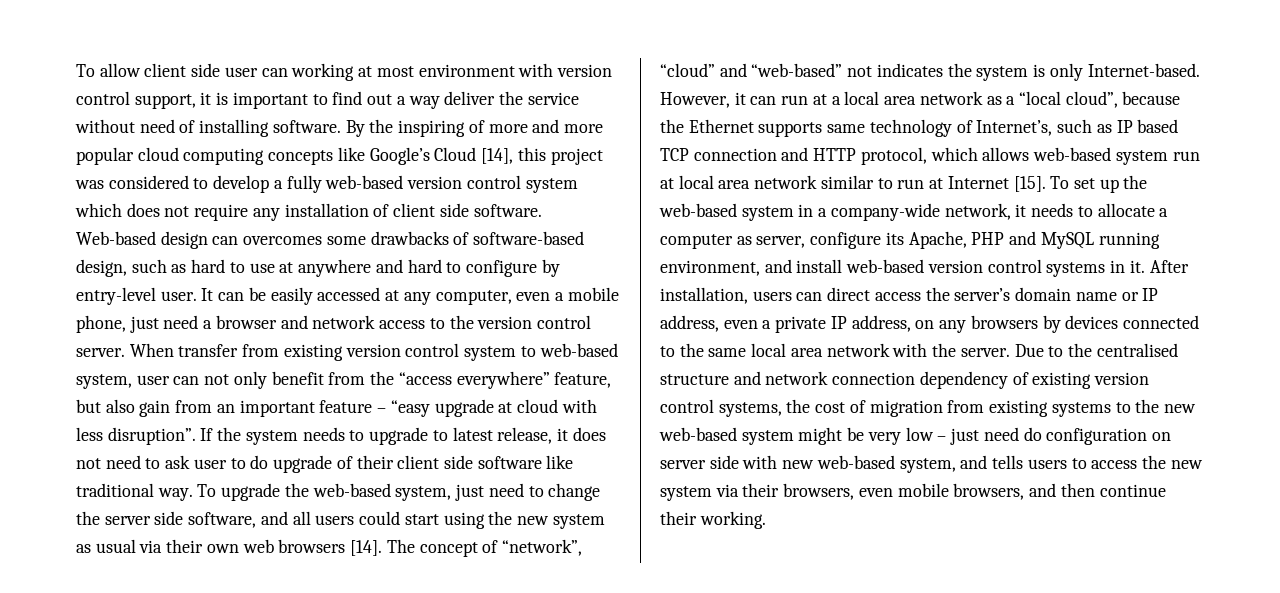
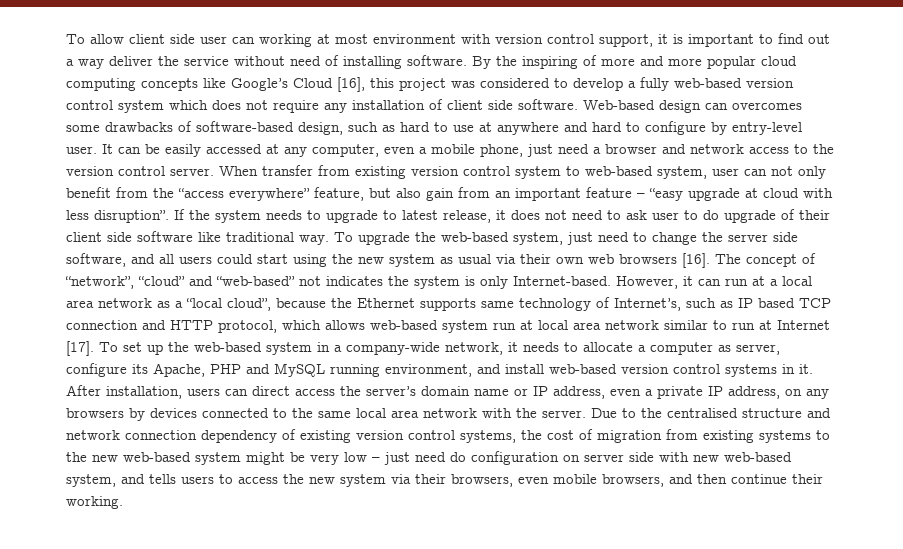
[481,148,514,164] [14], -> [337,77,365,92] [16],
[350,540,383,556] [14]. -> [682,253,710,268] [16].
[1013,176,1046,192] [15]. -> [66,341,94,356] [17].

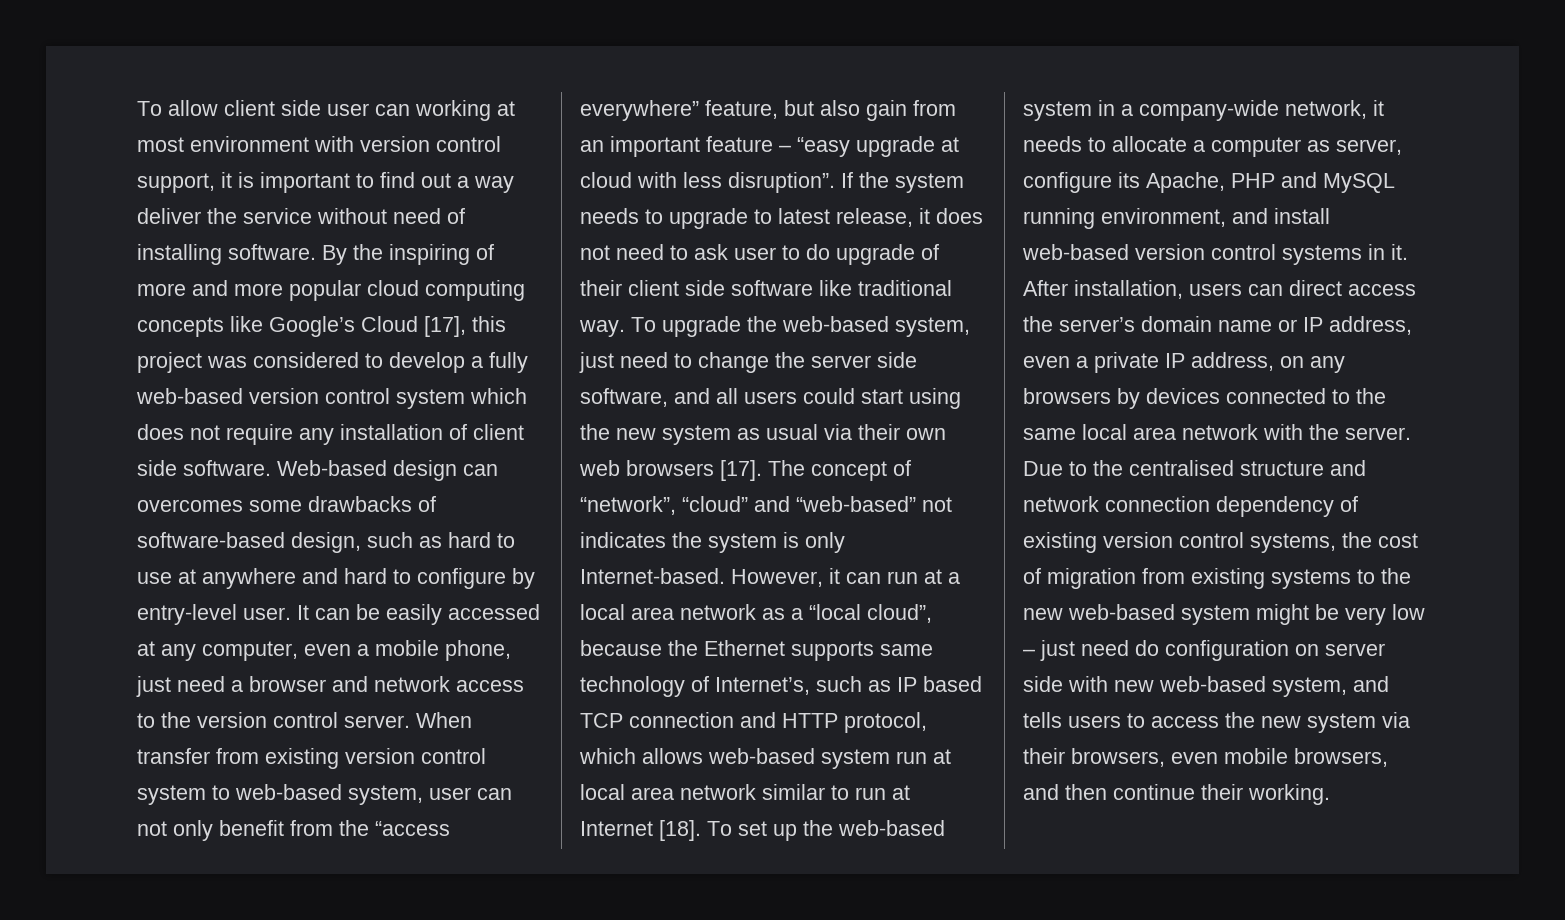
[337,77,365,92] [16], -> [424,316,466,337] [17],
[682,253,710,268] [16]. -> [720,460,762,481] [17].
[66,341,94,356] [17]. -> [659,820,701,841] [18].

